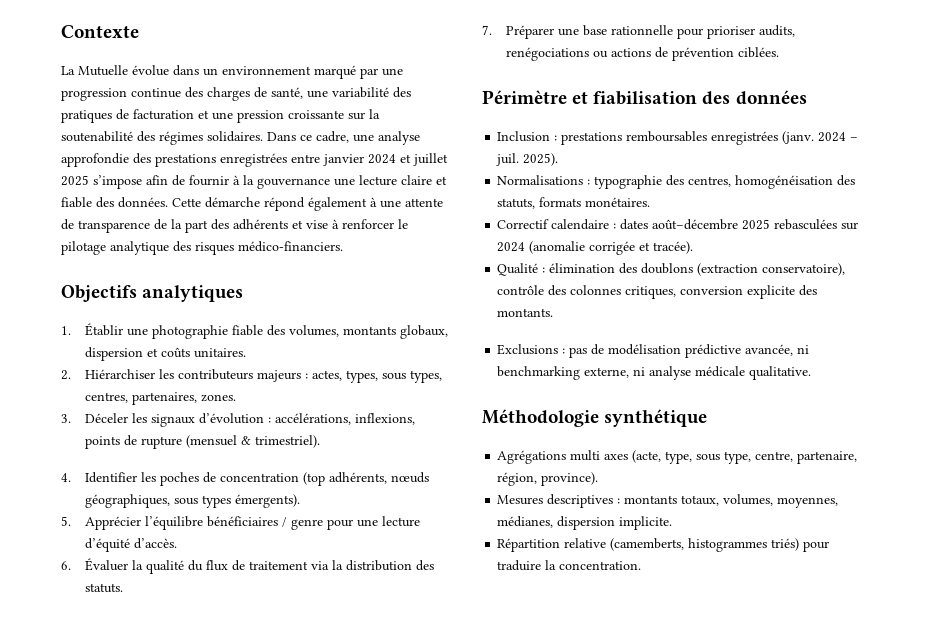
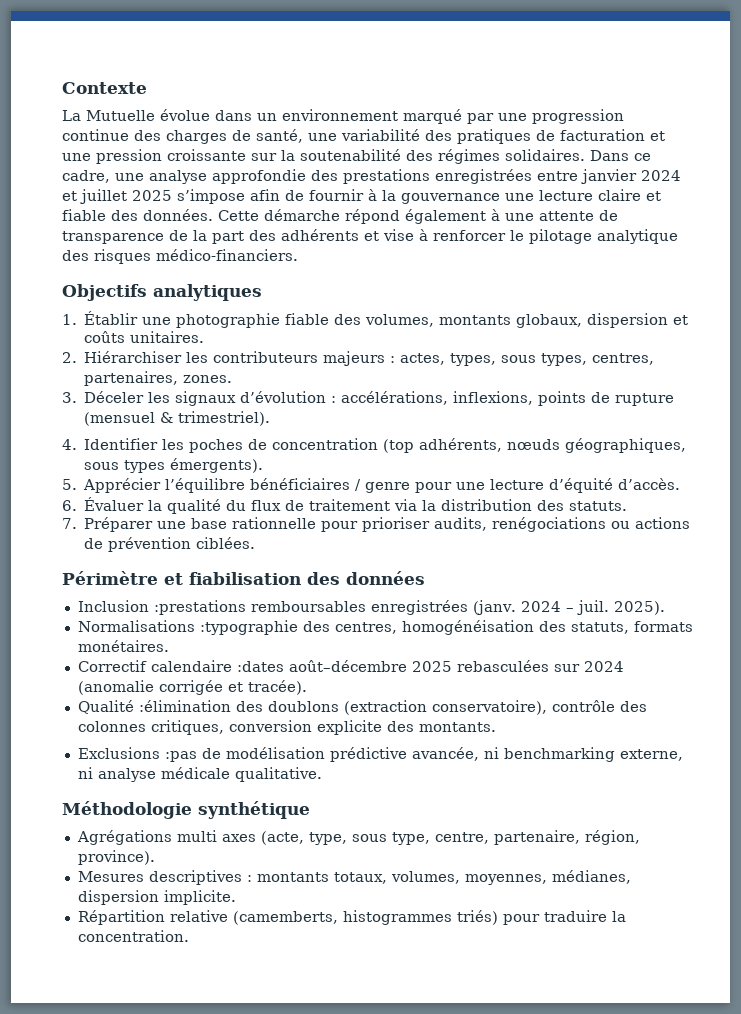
[554,132,623,145] : prestations -> [153,600,246,615] :prestations
[587,175,663,189] : typographie -> [199,620,298,635] :typographie
[613,219,649,230] : dates -> [236,661,284,672] :dates
[542,263,616,273] : élimination -> [138,700,231,712] :élimination
[562,347,588,358] : pas -> [164,751,197,762] :pas

